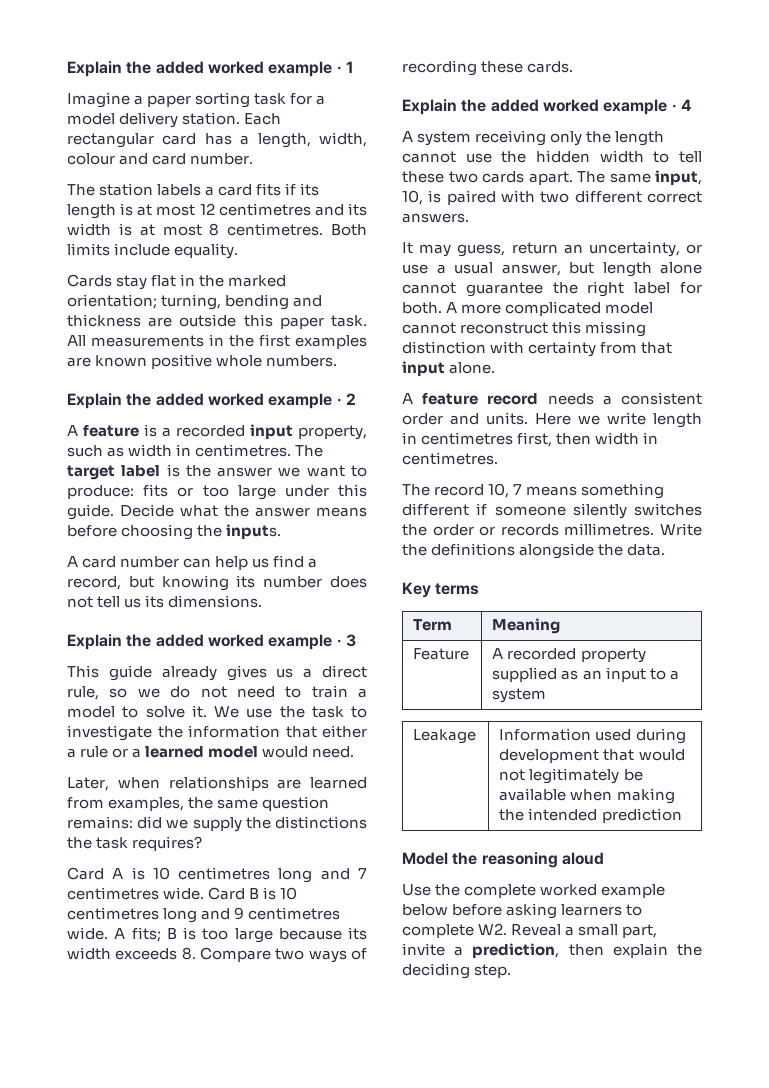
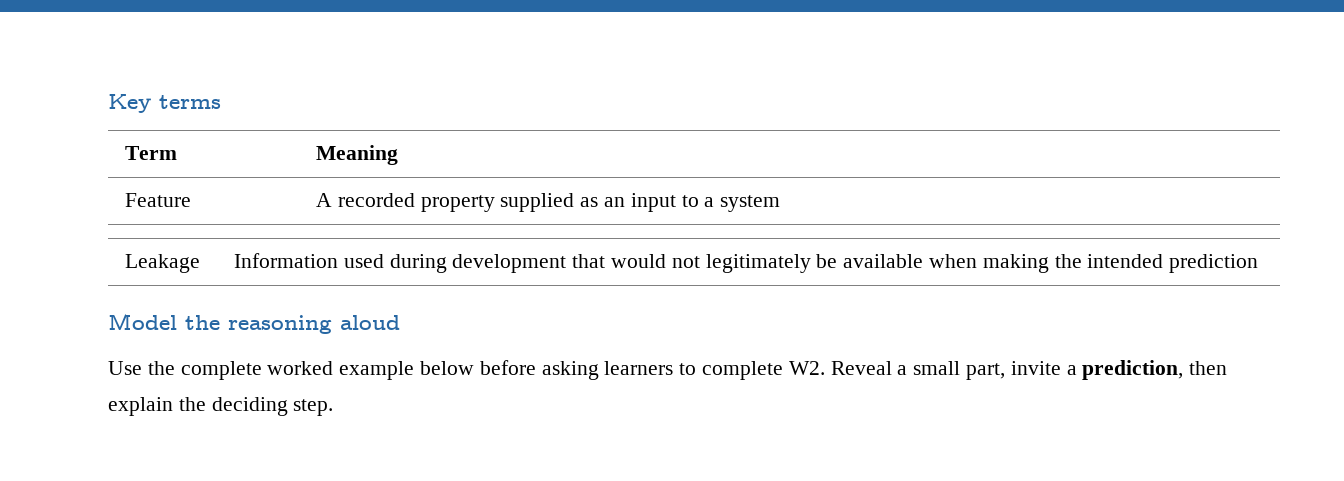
[67,61,354,77] [67,92,326,108] [67,112,282,128] [67,132,367,148] [67,153,254,165] [67,183,320,196] [67,203,367,219] [67,223,367,236] [67,243,239,259] [67,274,287,290] [67,294,323,310] [67,314,367,329] [67,334,367,349] [67,354,338,369] [67,393,356,409] [67,424,367,440] [67,444,324,457] [67,464,367,480] [67,484,367,500] [67,504,367,520] [67,524,282,540] [67,555,318,570] [67,575,367,591] [67,595,263,608] [67,634,356,650] [67,665,367,681] [67,685,367,700] [67,705,367,718] [67,725,367,741] [67,746,355,758] [67,776,367,791] [67,796,330,811] [67,816,367,832] [67,836,203,851] [67,867,367,883] [67,887,298,900] [67,907,341,923] [67,927,367,943] [67,947,367,963] [402,60,574,76] [402,99,692,115] [402,130,665,146] [402,150,702,163] [402,170,702,185] [402,190,702,205] [402,213,469,223] [402,241,702,257] [402,262,702,277] [402,281,702,297] [402,301,654,316] [402,321,647,337] [402,341,673,357] [402,361,496,376] [402,392,702,405] [402,412,702,428] [402,432,659,447] [402,452,498,465] [402,483,665,499] [402,503,702,519] [402,523,702,536] [402,543,666,559] Explain the added worked example · 1 // Imagine a paper sorting task for a model delivery station. Each rectangular card has a length, width, colour and card number. // The station labels a card fits if its length is at most 12 centimetres and its width is at most 8 centimetres. Both limits include equality. // Cards stay flat in the marked orientation; turning, bending and thickness are outside this paper task. All measurements in the first examples are known positive whole numbers. // Explain the added worked example · 2 // A feature is a recorded input property, such as width in centimetres. The target label is the answer we want to produce: fits or too large under this guide. Decide what the answer means before choosing the inputs. // A card number can help us find a record, but knowing its number does not tell us its dimensions. // Explain the added worked example · 3 // This guide already gives us a direct rule, so we do not need to train a model to solve it. We use the task to investigate the information that either a rule or a learned model would need. // Later, when relationships are learned from examples, the same question remains: did we supply the distinctions the task requires? // Card A is 10 centimetres long and 7 centimetres wide. Card B is 10 centimetres long and 9 centimetres wide. A fits; B is too large because its width exceeds 8. Compare two ways of recording these cards. // Explain the added worked example · 4 // A system receiving only the length cannot use the hidden width to tell these two cards apart. The same input, 10, is paired with two different correct answers. // It may guess, return an uncertainty, or use a usual answer, but length alone cannot guarantee the right label for both. A more complicated model cannot reconstruct this missing distinction with certainty from that input alone. // A feature record needs a consistent order and units. Here we write length in centimetres first, then width in centimetres. // The record 10, 7 means something different if someone silently switches the order or records millimetres. Write the definitions alongside the data. // -> (108, 103) none

